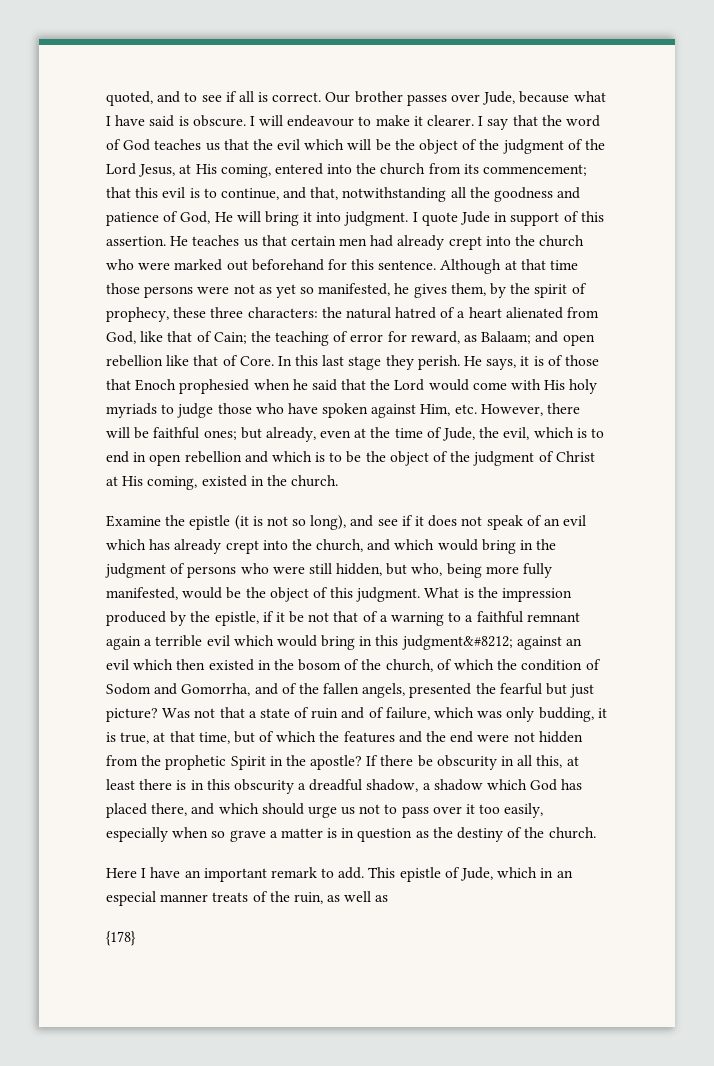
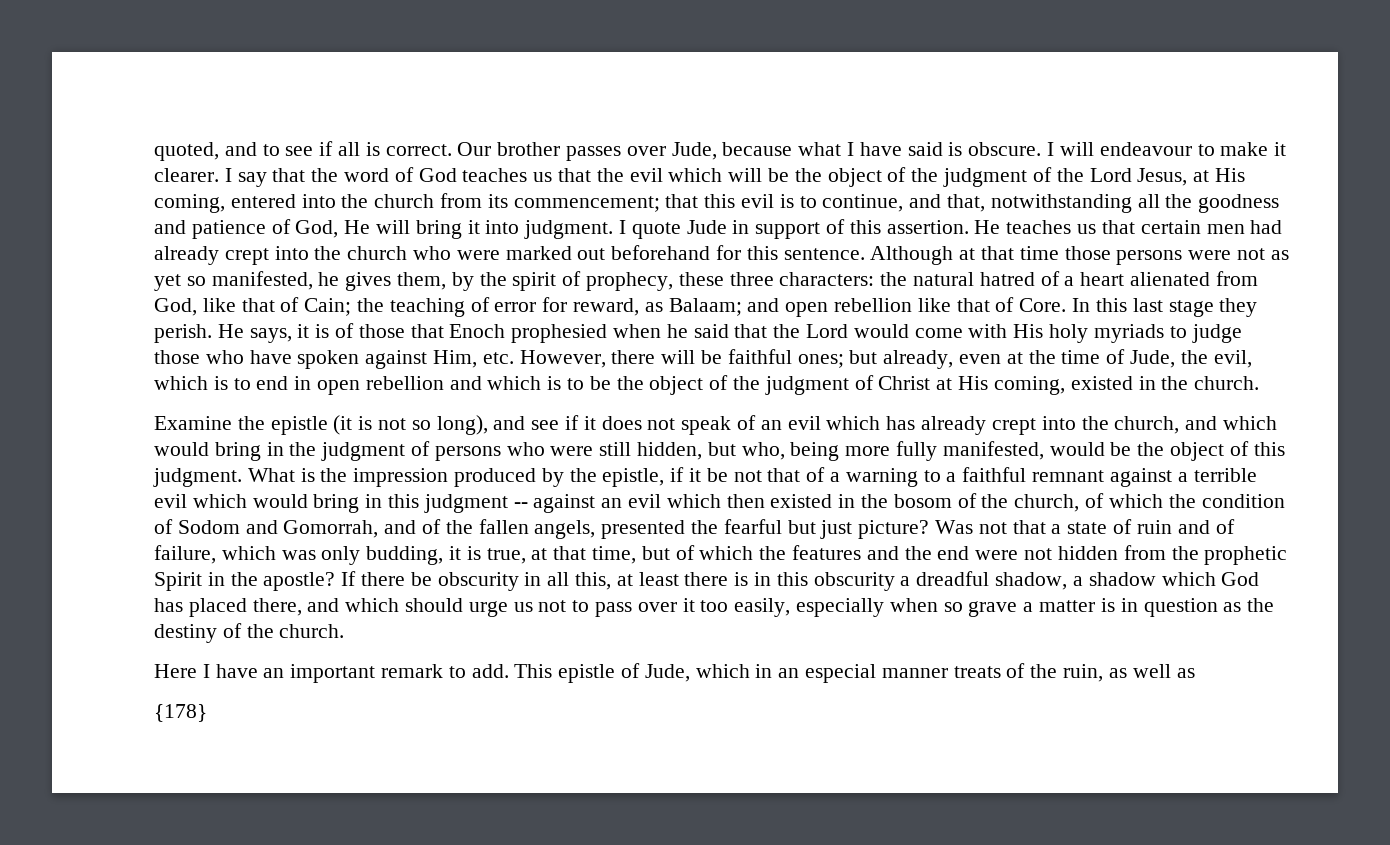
[106,636,141,650] again -> [1109,468,1172,487] against
[401,635,513,650] judgment&#8212; -> [423,494,528,513] judgment --
[181,683,251,696] Gomorrha, -> [283,520,379,538] Gomorrah,

